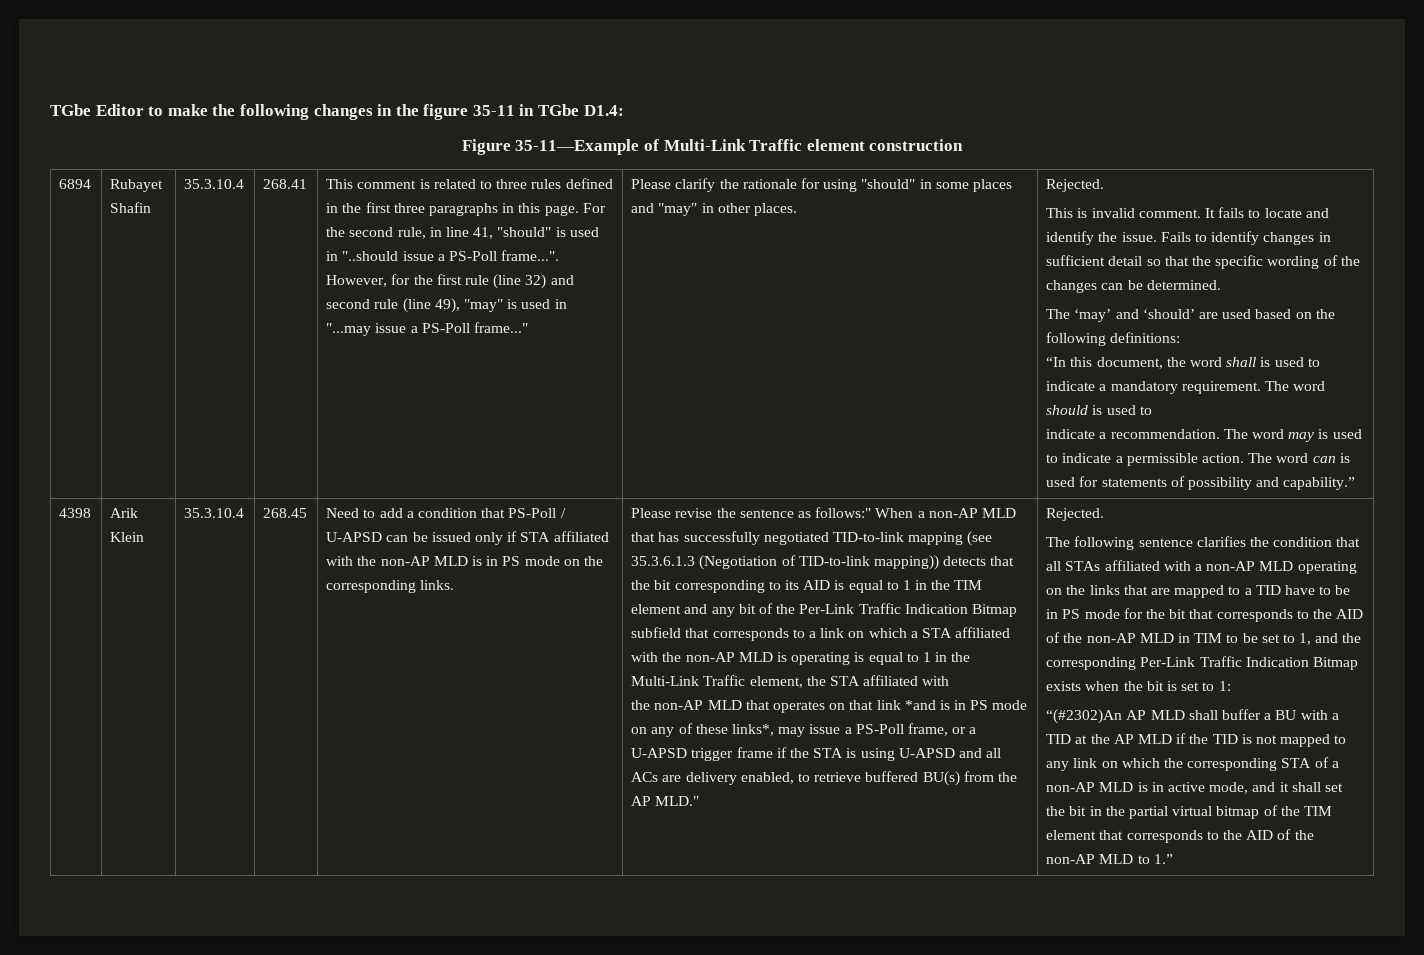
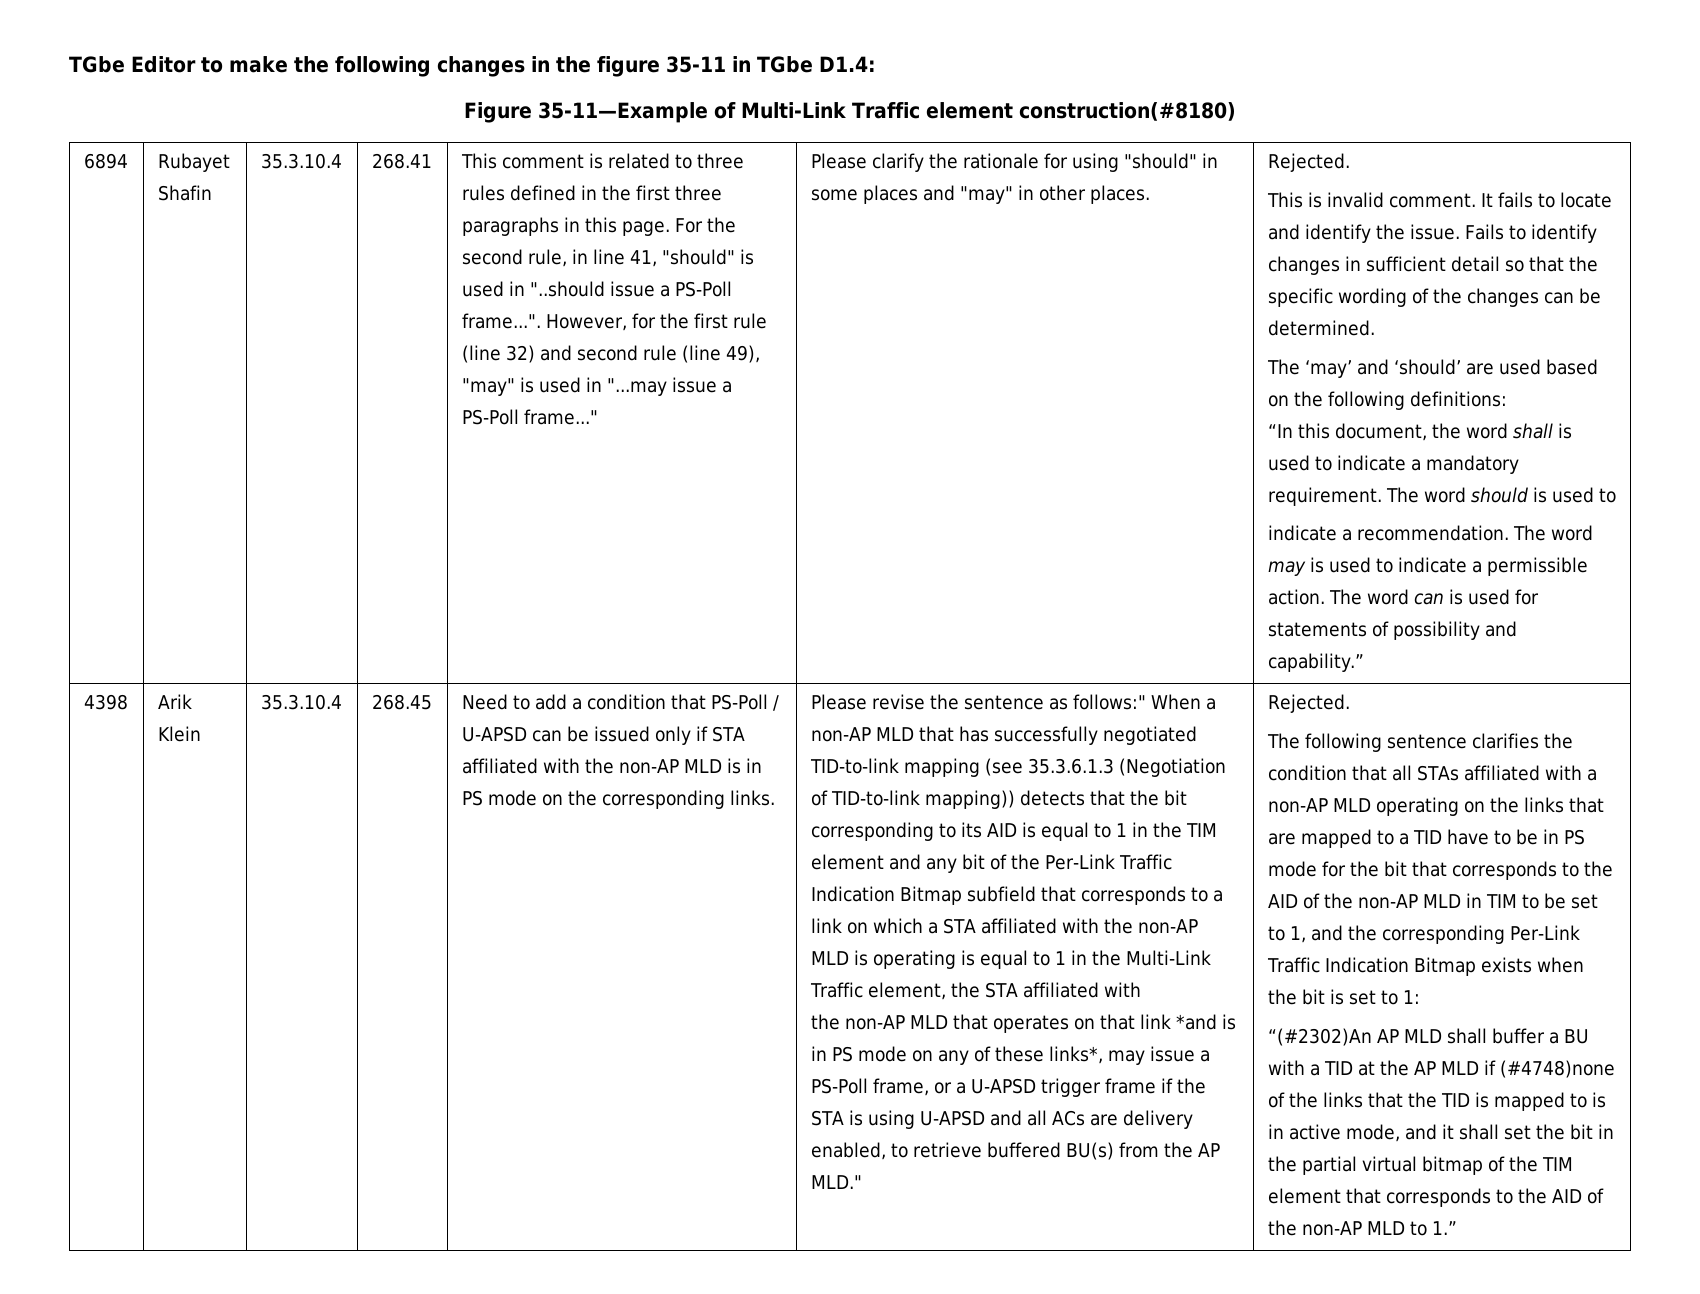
[869,139,964,151] construction -> [1018,102,1236,121] construction(#8180)
(1187, 738) none -> [1499,1060,1615,1078] [1267,1092,1403,1108] (#4748)none of the links that
[1255,734,1347,747] [1046,757,1339,771] [1046,782,1134,792] not mapped to any link on which the corresponding STA of a non-AP MLD -> [1493,1092,1587,1111] mapped to

